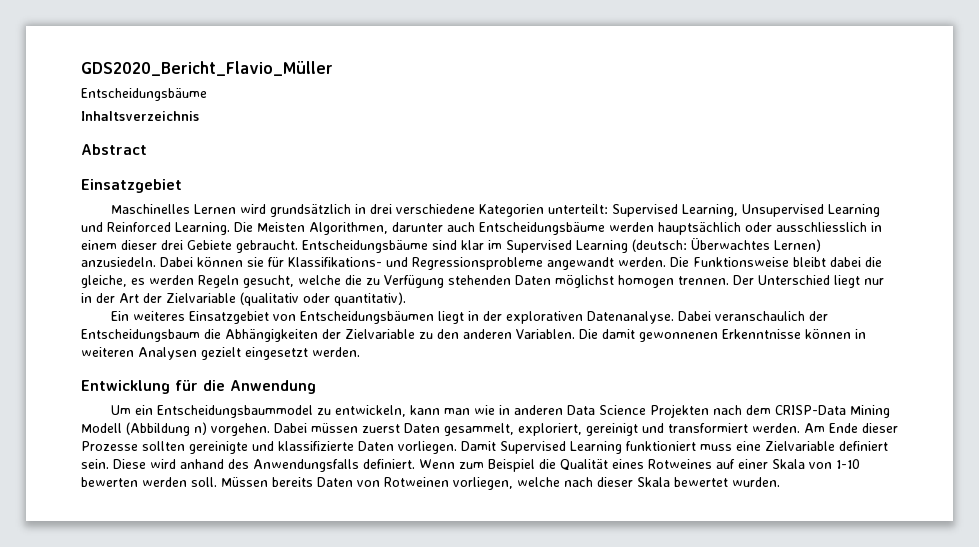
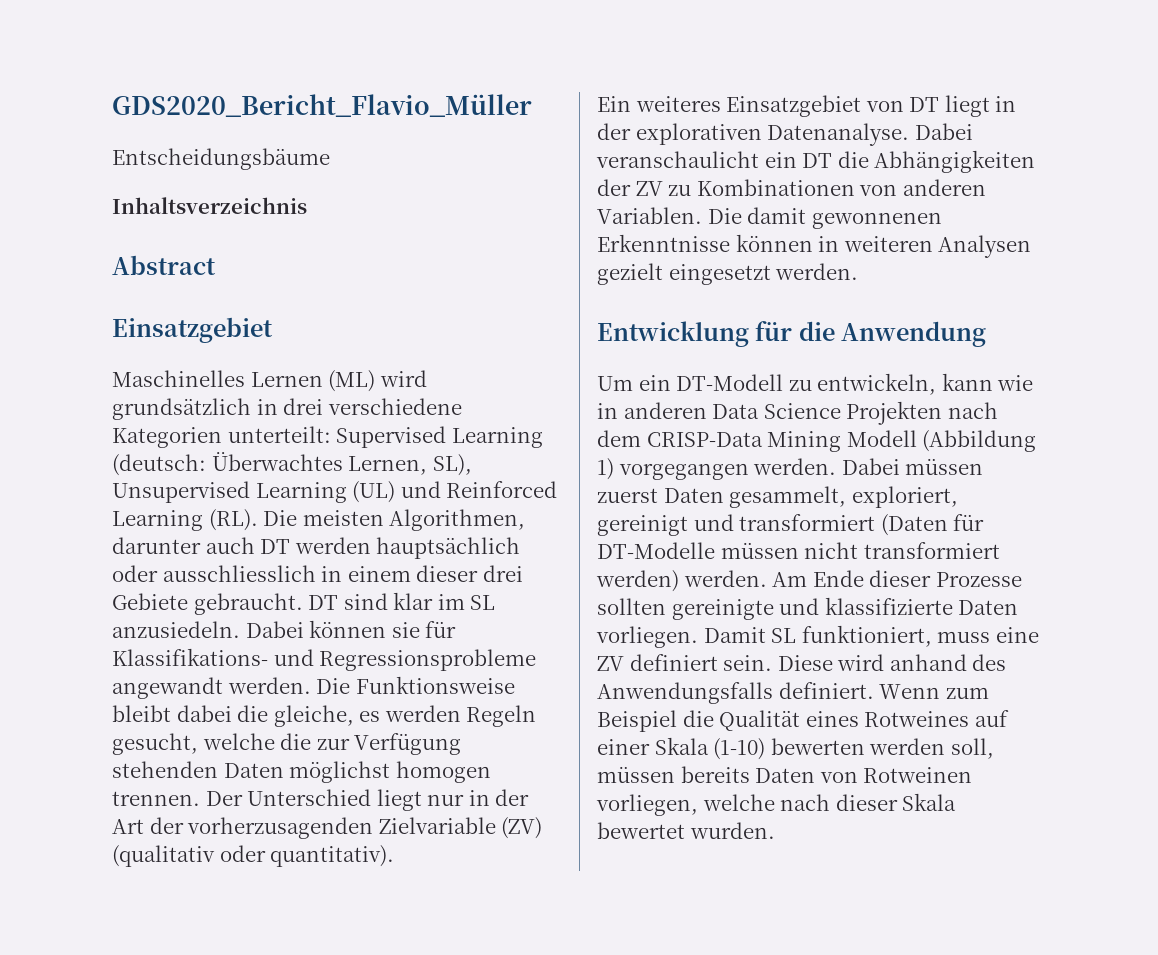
(237, 209) none -> [328,370,376,392] (ML)
[682,204,739,217] Learning, -> [451,427,543,448] [112,452,472,476] Learning (deutsch: Überwachtes Lernen, SL),
(881, 210) none -> [352,481,396,503] (UL)
[175,222,305,235] Learning. Die Meisten -> [112,509,384,531] Learning (RL). Die meisten
[479,222,605,235] Entscheidungsbäume -> [260,539,291,554] DT
[302,240,428,253] Entscheidungsbäume -> [308,595,339,610] DT
[506,238,821,253] Supervised Learning (deutsch: Überwachtes Lernen) -> [470,595,496,610] SL
[366,278,380,285] zu -> [316,738,350,750] zur
[166,293,236,303] Zielvariable -> [187,817,543,839] vorherzusagenden Zielvariable (ZV)
[300,311,435,324] Entscheidungsbäumen -> [909,97,940,112] DT
[715,311,829,321] [81,329,459,342] veranschaulich der Entscheidungsbaum die Abhängigkeiten der Zielvariable zu den -> [596,150,1036,173] [597,179,898,196] veranschaulicht ein DT die Abhängigkeiten der ZV zu Kombinationen von
[157,405,314,418] Entscheidungsbaummodel -> [676,374,784,391] DT-Modell
[444,408,471,415] man -> (993, 382) none
[194,422,270,436] n) vorgehen. -> [597,458,837,480] 1) vorgegangen werden.
(748, 428) none -> [880,514,985,536] [597,542,1000,559] [596,570,679,592] (Daten für DT-Modelle müssen nicht transformiert werden)
[500,441,696,454] Supervised Learning funktioniert -> [771,625,932,647] SL funktioniert,
[765,441,835,451] Zielvariable -> [597,656,624,671] ZV
[809,459,860,469] [81,477,268,487] von 1-10 bewerten werden soll. Müssen -> [713,738,994,760] [597,766,675,783] (1-10) bewerten werden soll, müssen

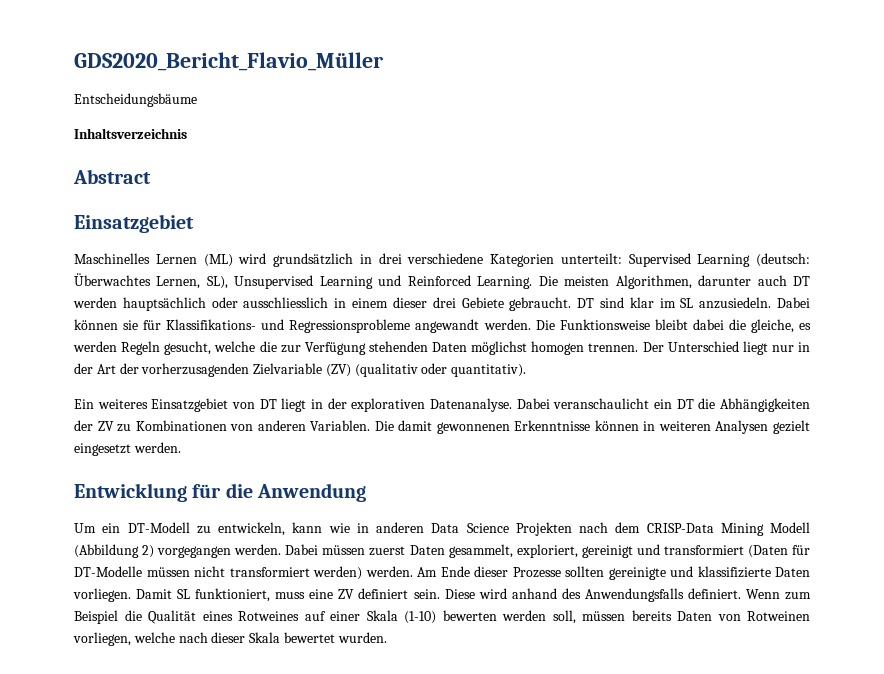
[352,481,396,503] (UL) -> (373, 282) none
[112,509,258,531] Learning (RL). -> [477,276,533,289] Learning.
[597,458,614,480] 1) -> [142,545,155,558] 2)

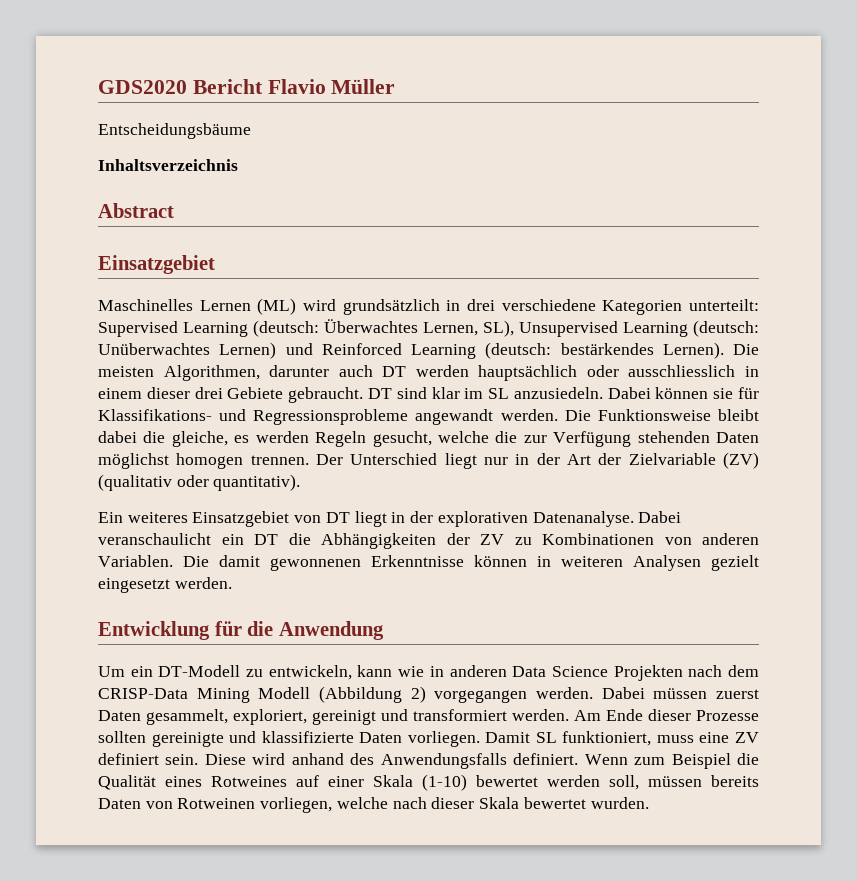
[74,52,383,71] GDS2020_Bericht_Flavio_Müller -> [98,79,396,94] GDS2020 Bericht Flavio Müller
[378,275,533,289] und Reinforced Learning. -> [693,320,759,337] [98,342,724,359] (deutsch: Unüberwachtes Lernen) und Reinforced Learning (deutsch: bestärkendes Lernen).
[141,363,250,377] vorherzusagenden -> (622, 459) none
[747,545,810,558] [74,566,362,580] (Daten für DT-Modelle müssen nicht transformiert werden) -> (507, 715) none
[442,610,497,621] bewerten -> [476,775,538,787] bewertet

